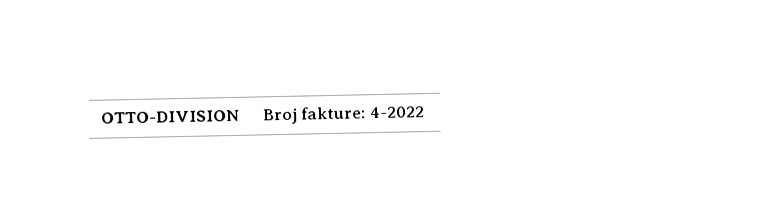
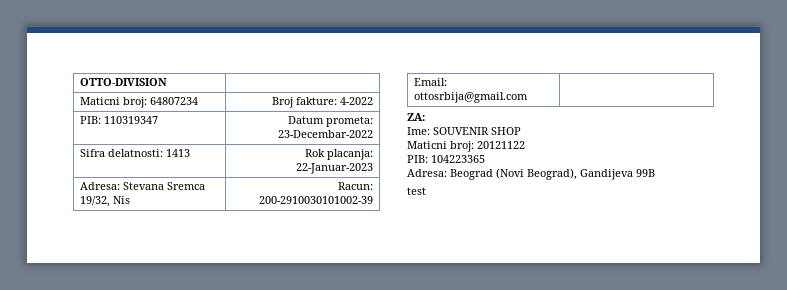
(240, 116) none -> [79,97,198,108] // Maticni broj: 64807234 |
(425, 112) none -> [79,116,158,124] [288,116,374,127] [278,130,374,138] [79,149,190,157] [305,149,374,160] [296,163,374,174] [79,182,205,190] [79,196,130,207] [338,182,374,190] [259,196,374,204] [413,78,447,86] [413,92,528,103] [407,113,425,121] [407,127,521,135] [407,141,525,152] [407,155,485,163] [407,168,655,180] [407,187,426,195] // PIB: 110319347 | Datum prometa: 23-Decembar-2022 // Sifra delatnosti: 1413 | Rok placanja: 22-Januar-2023 // Adresa: Stevana Sremca 19/32, Nis | Racun: 200-2910030101002-39 // Email: ottosrbija@gmail.com | // ZA: // Ime: SOUVENIR SHOP // Maticni broj: 20121122 // PIB: 104223365 // Adresa: Beograd (Novi Beograd), Gandijeva 99B // test

